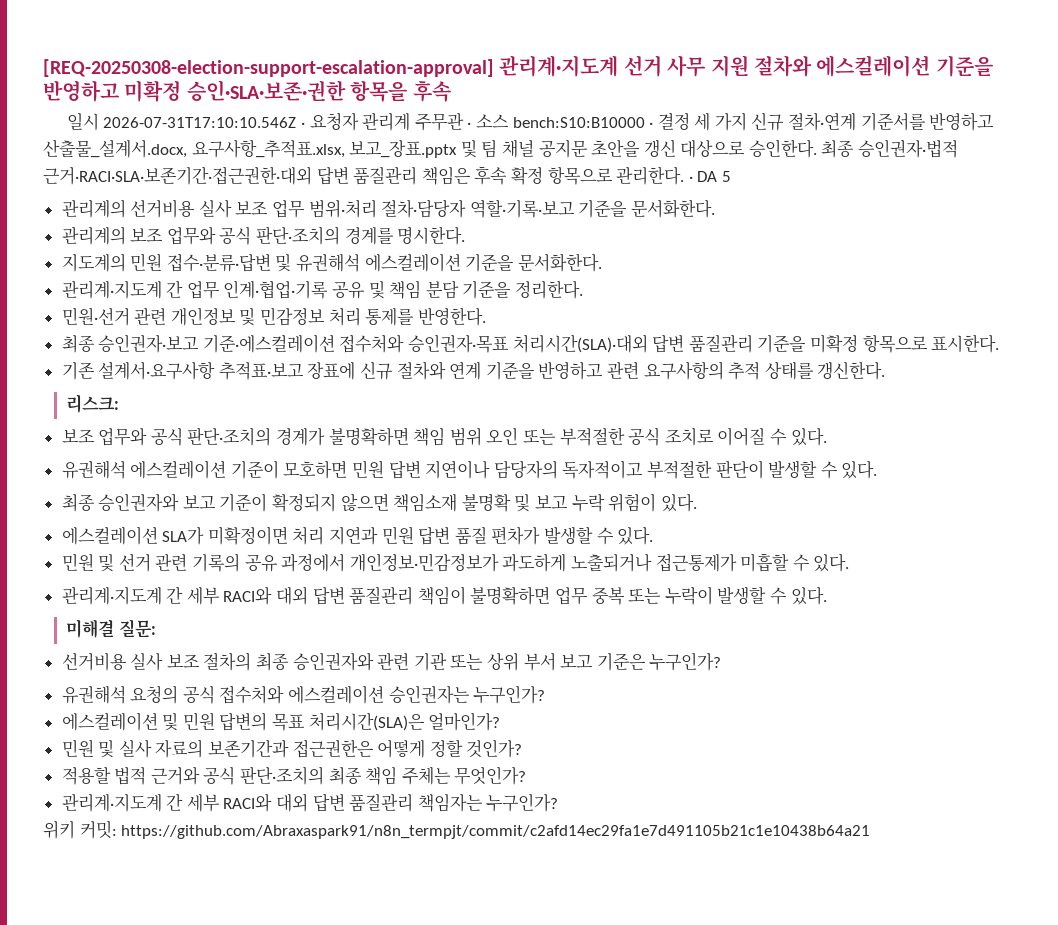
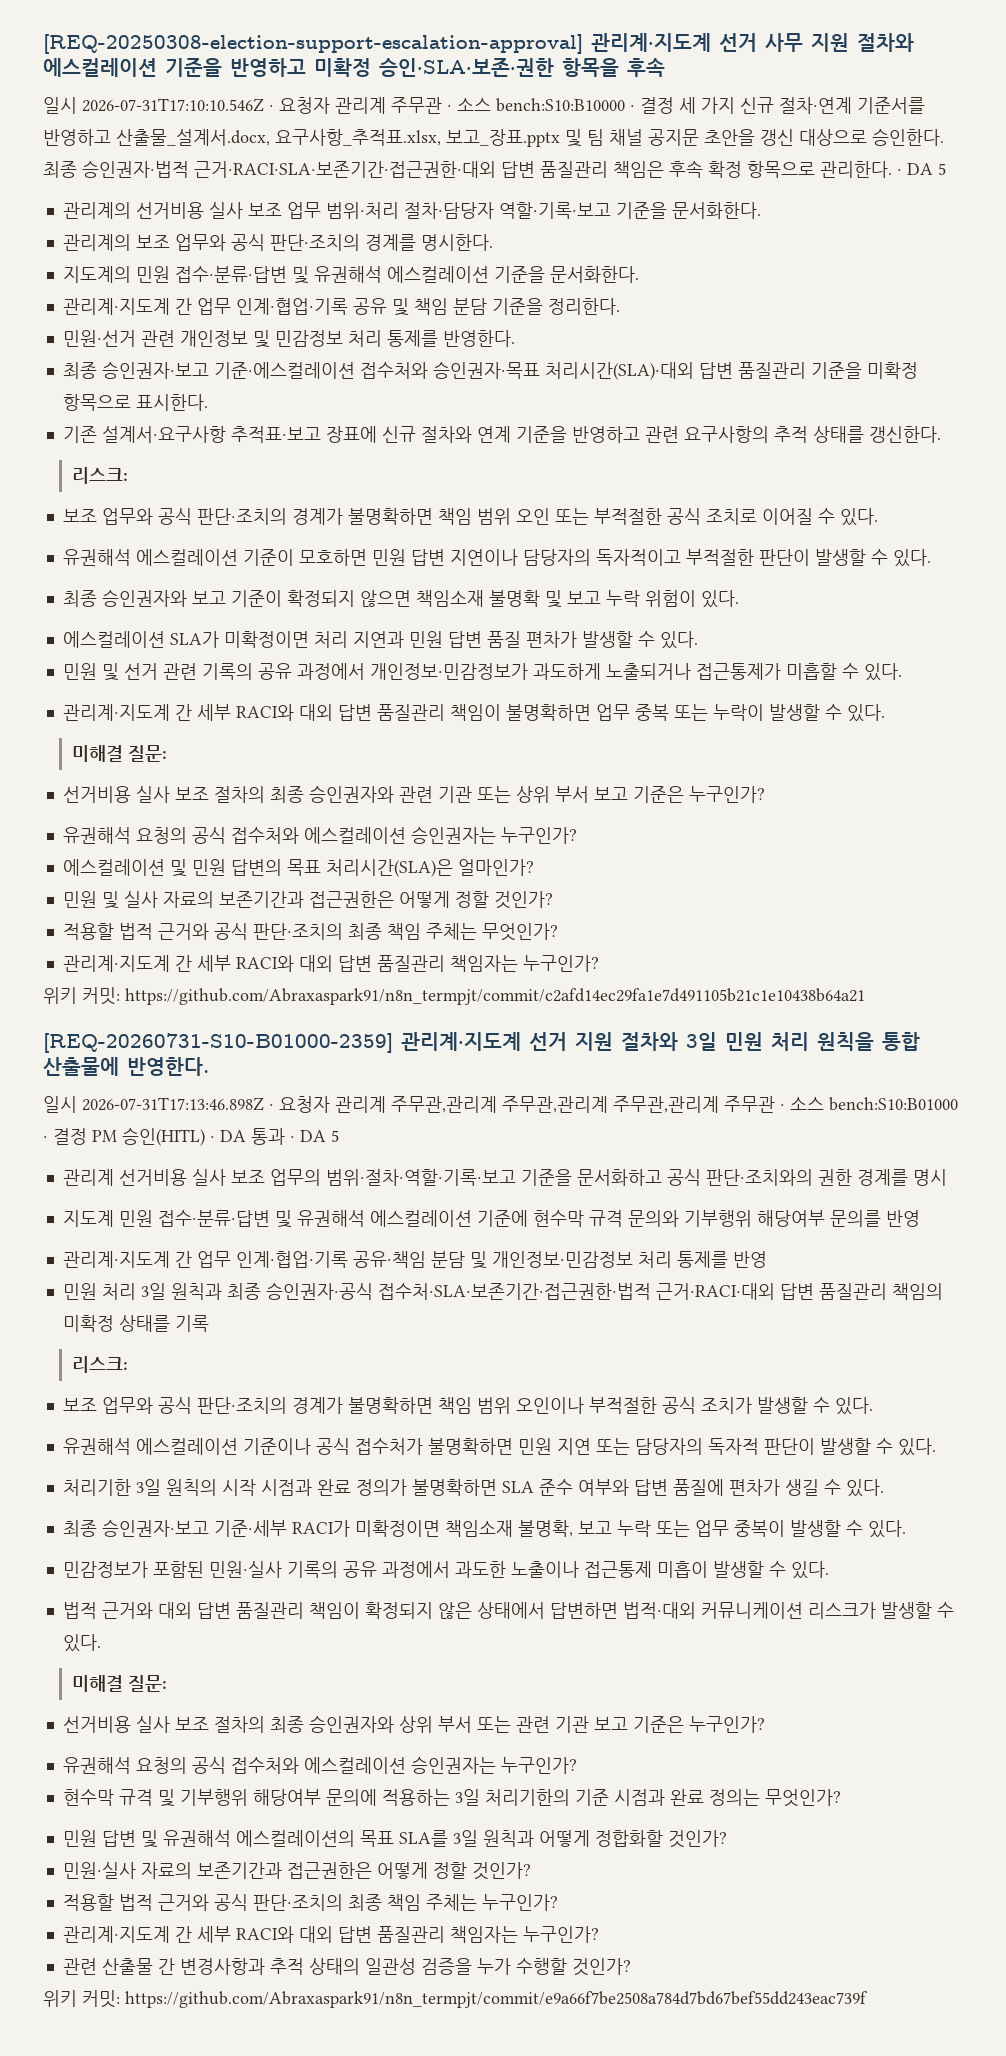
(871, 832) none -> [43,1032,920,1053] [43,1057,209,1076] [43,1096,958,1113] [43,1127,339,1146] [62,1169,947,1186] [62,1210,920,1228] [62,1251,767,1269] [62,1282,943,1300] [62,1315,209,1332] [72,1356,129,1373] [62,1397,873,1415] [62,1438,936,1456] [62,1479,884,1497] [62,1519,906,1538] [62,1561,829,1579] [62,1602,954,1619] [62,1634,101,1652] [72,1675,168,1692] [62,1715,765,1733] [62,1756,577,1774] [62,1789,841,1807] [62,1830,727,1848] [62,1862,531,1880] [62,1894,558,1911] [62,1926,599,1943] [62,1958,631,1976] [43,1990,868,2008] // [REQ-20260731-S10-B01000-2359] 관리계·지도계 선거 지원 절차와 3일 민원 처리 원칙을 통합 산출물에 반영한다. // 일시 2026-07-31T17:13:46.898Z · 요청자 관리계 주무관,관리계 주무관,관리계 주무관,관리계 주무관 · 소스 bench:S10:B01000 · 결정 PM 승인(HITL) · DA 통과 · DA 5 // 관리계 선거비용 실사 보조 업무의 범위·절차·역할·기록·보고 기준을 문서화하고 공식 판단·조치와의 권한 경계를 명시 // 지도계 민원 접수·분류·답변 및 유권해석 에스컬레이션 기준에 현수막 규격 문의와 기부행위 해당여부 문의를 반영 // 관리계·지도계 간 업무 인계·협업·기록 공유·책임 분담 및 개인정보·민감정보 처리 통제를 반영 // 민원 처리 3일 원칙과 최종 승인권자·공식 접수처·SLA·보존기간·접근권한·법적 근거·RACI·대외 답변 품질관리 책임의 미확정 상태를 기록 // 리스크: // 보조 업무와 공식 판단·조치의 경계가 불명확하면 책임 범위 오인이나 부적절한 공식 조치가 발생할 수 있다. // 유권해석 에스컬레이션 기준이나 공식 접수처가 불명확하면 민원 지연 또는 담당자의 독자적 판단이 발생할 수 있다. // 처리기한 3일 원칙의 시작 시점과 완료 정의가 불명확하면 SLA 준수 여부와 답변 품질에 편차가 생길 수 있다. // 최종 승인권자·보고 기준·세부 RACI가 미확정이면 책임소재 불명확, 보고 누락 또는 업무 중복이 발생할 수 있다. // 민감정보가 포함된 민원·실사 기록의 공유 과정에서 과도한 노출이나 접근통제 미흡이 발생할 수 있다. // 법적 근거와 대외 답변 품질관리 책임이 확정되지 않은 상태에서 답변하면 법적·대외 커뮤니케이션 리스크가 발생할 수 있다. // 미해결 질문: // 선거비용 실사 보조 절차의 최종 승인권자와 상위 부서 또는 관련 기관 보고 기준은 누구인가? // 유권해석 요청의 공식 접수처와 에스컬레이션 승인권자는 누구인가? // 현수막 규격 및 기부행위 해당여부 문의에 적용하는 3일 처리기한의 기준 시점과 완료 정의는 무엇인가? // 민원 답변 및 유권해석 에스컬레이션의 목표 SLA를 3일 원칙과 어떻게 정합화할 것인가? // 민원·실사 자료의 보존기간과 접근권한은 어떻게 정할 것인가? // 적용할 법적 근거와 공식 판단·조치의 최종 책임 주체는 누구인가? // 관리계·지도계 간 세부 RACI와 대외 답변 품질관리 책임자는 누구인가? // 관련 산출물 간 변경사항과 추적 상태의 일관성 검증을 누가 수행할 것인가? // 위키 커밋: https://github.com/Abraxaspark91/n8n_termpjt/commit/e9a66f7be2508a784d7bd67bef55dd243eac739f

